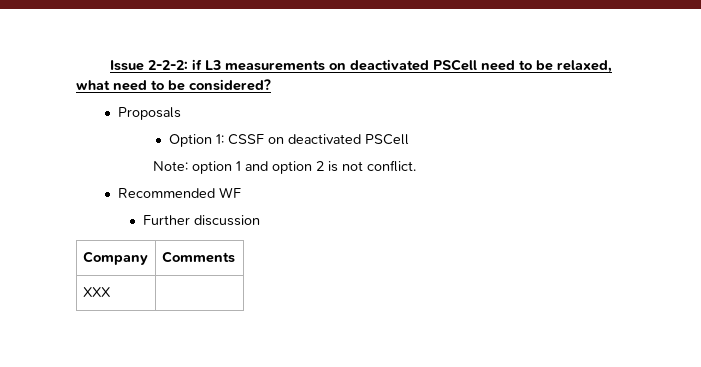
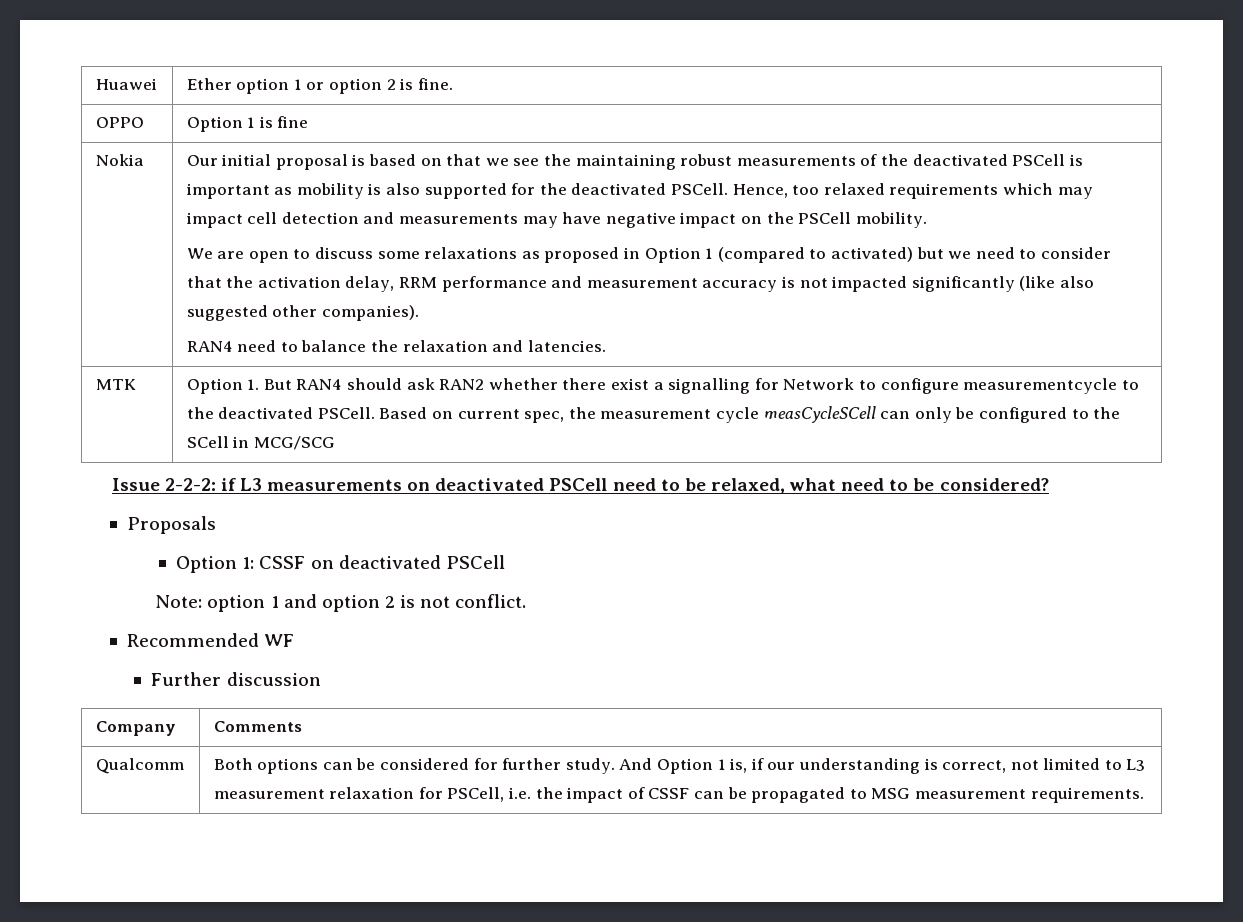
(109, 65) none -> [95,78,157,90] [186,78,453,94] [95,117,144,128] [186,116,309,132] [95,154,144,166] [186,154,1083,170] [185,183,1093,199] [185,212,927,228] [186,247,1111,263] [186,276,1094,292] [186,305,419,321] [186,340,606,352] [95,379,136,390] [186,378,1139,394] [186,406,1121,423] [186,436,335,450] Huawei | Ether option 1 or option 2 is fine. // OPPO | Option 1 is fine // Nokia | Our initial proposal is based on that we see the maintaining robust measurements of the deactivated PSCell is important as mobility is also supported for the deactivated PSCell. Hence, too relaxed requirements which may impact cell detection and measurements may have negative impact on the PSCell mobility. // We are open to discuss some relaxations as proposed in Option 1 (compared to activated) but we need to consider that the activation delay, RRM performance and measurement accuracy is not impacted significantly (like also suggested other companies). // RAN4 need to balance the relaxation and latencies. // MTK | Option 1. But RAN4 should ask RAN2 whether there exist a signalling for Network to configure measurementcycle to the deactivated PSCell. Based on current spec, the measurement cycle measCycleSCell can only be configured to the SCell in MCG/SCG //
[82,287,111,297] XXX | -> [95,758,184,774] [213,758,1146,774] [213,787,1144,803] Qualcomm | Both options can be considered for further study. And Option 1 is, if our understanding is correct, not limited to L3 measurement relaxation for PSCell, i.e. the impact of CSSF can be propagated to MSG measurement requirements.

